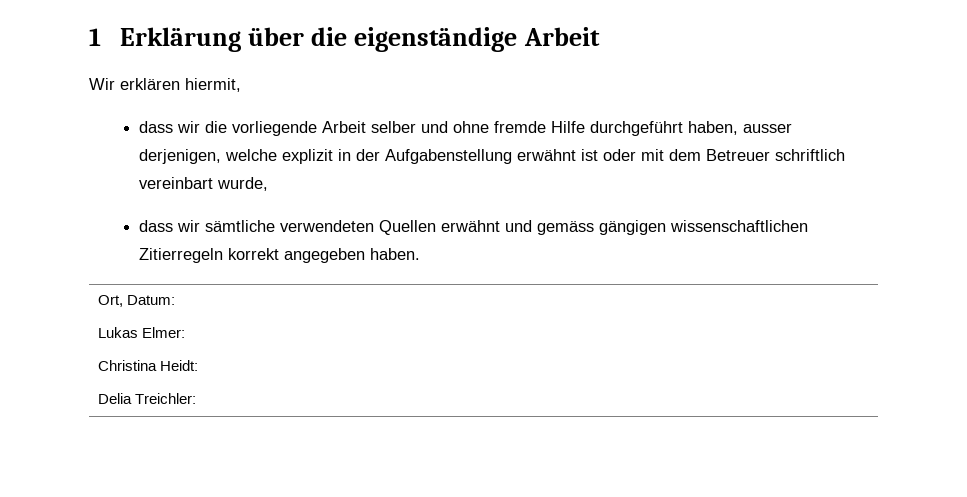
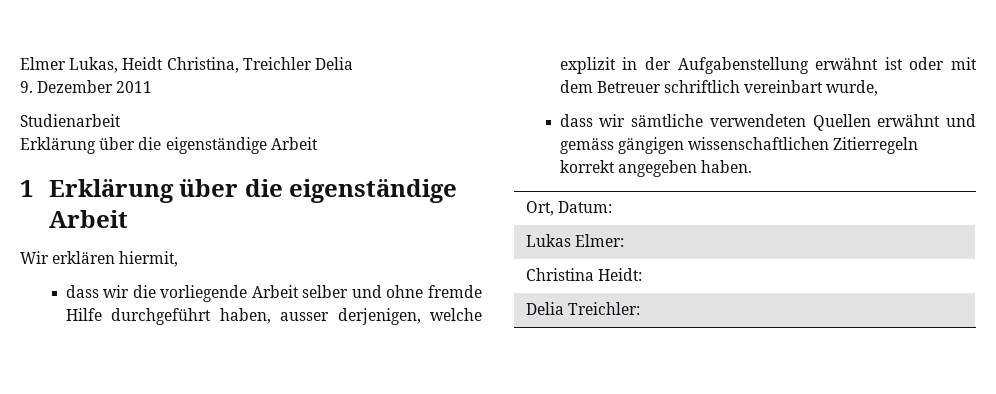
(89, 37) none -> [20,57,353,73] [20,80,153,93] [20,114,121,127] [20,137,318,154] Elmer Lukas, Heidt Christina, Treichler Delia // 9. Dezember 2011 // Studienarbeit // Erklärung über die eigenständige Arbeit //

